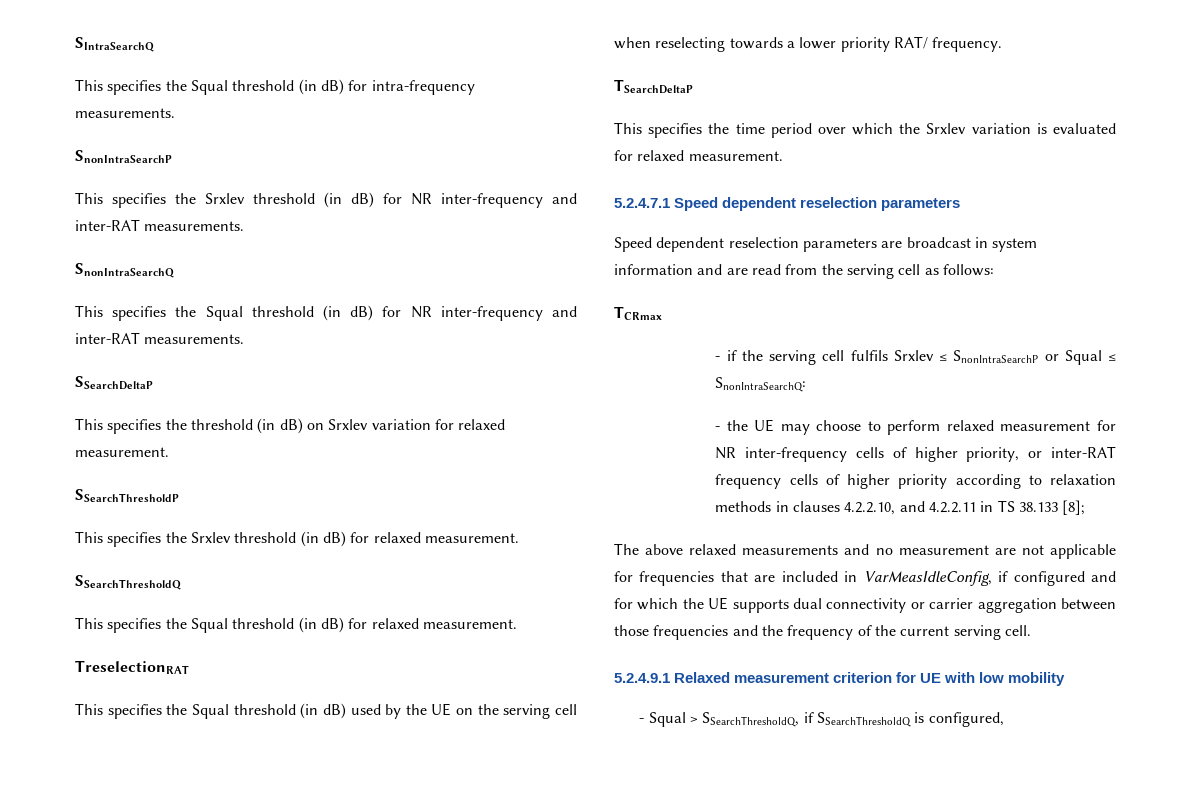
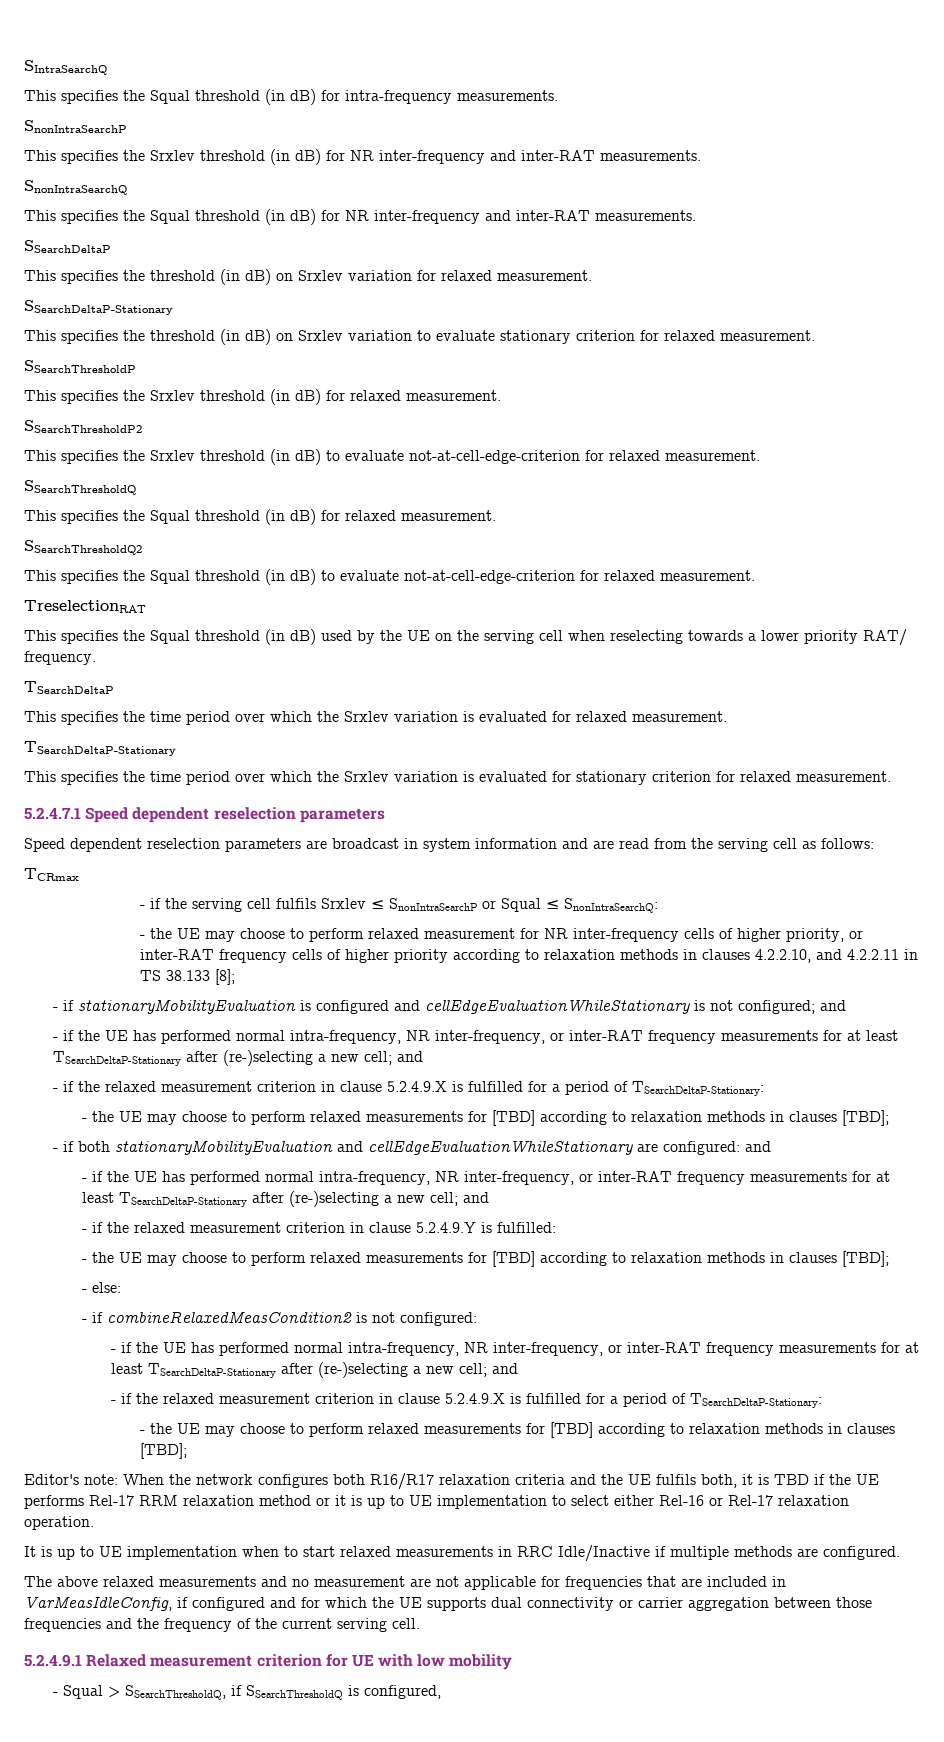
(169, 452) none -> [24,300,173,315] [24,329,815,345] // SSearchDeltaP-Stationary // This specifies the threshold (in dB) on Srxlev variation to evaluate stationary criterion for relaxed measurement.
(519, 538) none -> [24,420,142,434] [24,449,760,465] // SSearchThresholdP2 // This specifies the Srxlev threshold (in dB) to evaluate not-at-cell-edge-criterion for relaxed measurement.
(517, 624) none -> [24,540,142,555] [24,569,755,585] // SSearchThresholdQ2 // This specifies the Squal threshold (in dB) to evaluate not-at-cell-edge-criterion for relaxed measurement.
(783, 156) none -> [24,741,176,756] [24,771,891,785] // TSearchDeltaP-Stationary // This specifies the time period over which the Srxlev variation is evaluated for stationary criterion for relaxed measurement.
(1086, 507) none -> [53,999,847,1014] [53,1030,899,1044] [53,1050,424,1066] [53,1081,765,1096] [82,1110,890,1126] [53,1140,772,1155] [82,1171,891,1185] [82,1191,490,1207] [82,1222,557,1233] [82,1251,890,1267] [82,1282,122,1293] [82,1311,478,1326] [111,1342,920,1356] [111,1362,519,1378] [111,1393,823,1408] [140,1422,896,1438] [140,1443,188,1459] [24,1473,879,1490] [24,1495,849,1509] [24,1516,94,1530] [24,1545,900,1562] // - if stationaryMobilityEvaluation is configured and cellEdgeEvaluationWhileStationary is not configured; and // - if the UE has performed normal intra-frequency, NR inter-frequency, or inter-RAT frequency measurements for at least TSearchDeltaP-Stationary after (re-)selecting a new cell; and // - if the relaxed measurement criterion in clause 5.2.4.9.X is fulfilled for a period of TSearchDeltaP-Stationary: // - the UE may choose to perform relaxed measurements for [TBD] according to relaxation methods in clauses [TBD]; // - if both stationaryMobilityEvaluation and cellEdgeEvaluationWhileStationary are configured: and // - if the UE has performed normal intra-frequency, NR inter-frequency, or inter-RAT frequency measurements for at least TSearchDeltaP-Stationary after (re-)selecting a new cell; and // - if the relaxed measurement criterion in clause 5.2.4.9.Y is fulfilled: // - the UE may choose to perform relaxed measurements for [TBD] according to relaxation methods in clauses [TBD]; // - else: // - if combineRelaxedMeasCondition2 is not configured: // - if the UE has performed normal intra-frequency, NR inter-frequency, or inter-RAT frequency measurements for at least TSearchDeltaP-Stationary after (re-)selecting a new cell; and // - if the relaxed measurement criterion in clause 5.2.4.9.X is fulfilled for a period of TSearchDeltaP-Stationary: // - the UE may choose to perform relaxed measurements for [TBD] according to relaxation methods in clauses [TBD]; // Editor's note: When the network configures both R16/R17 relaxation criteria and the UE fulfils both, it is TBD if the UE performs Rel-17 RRM relaxation method or it is up to UE implementation to select either Rel-16 or Rel-17 relaxation operation. // It is up to UE implementation when to start relaxed measurements in RRC Idle/Inactive if multiple methods are configured.

